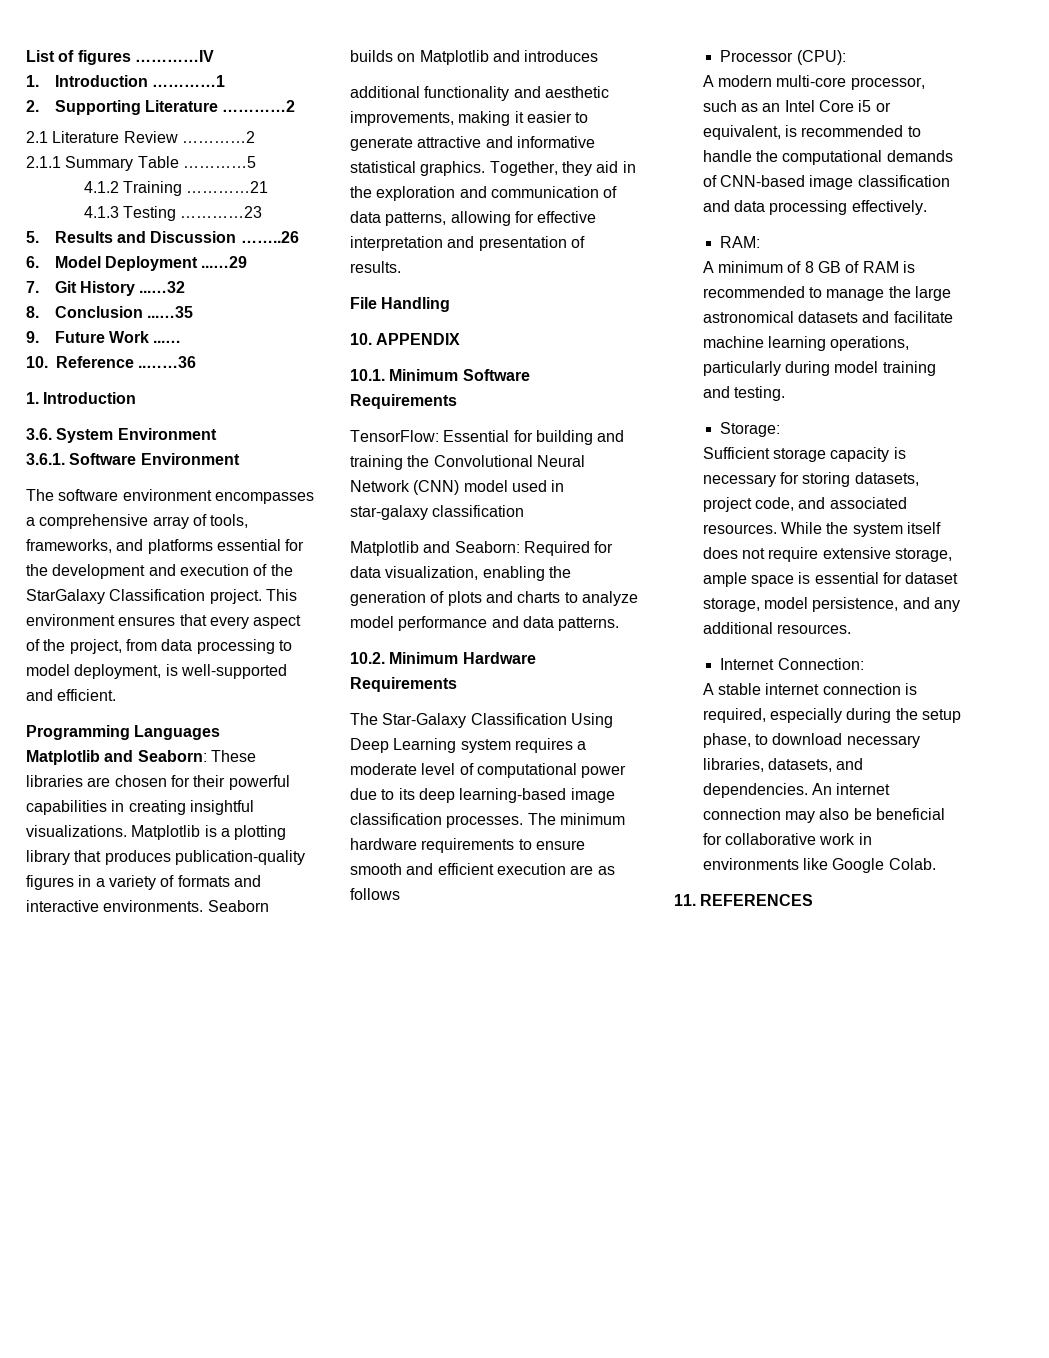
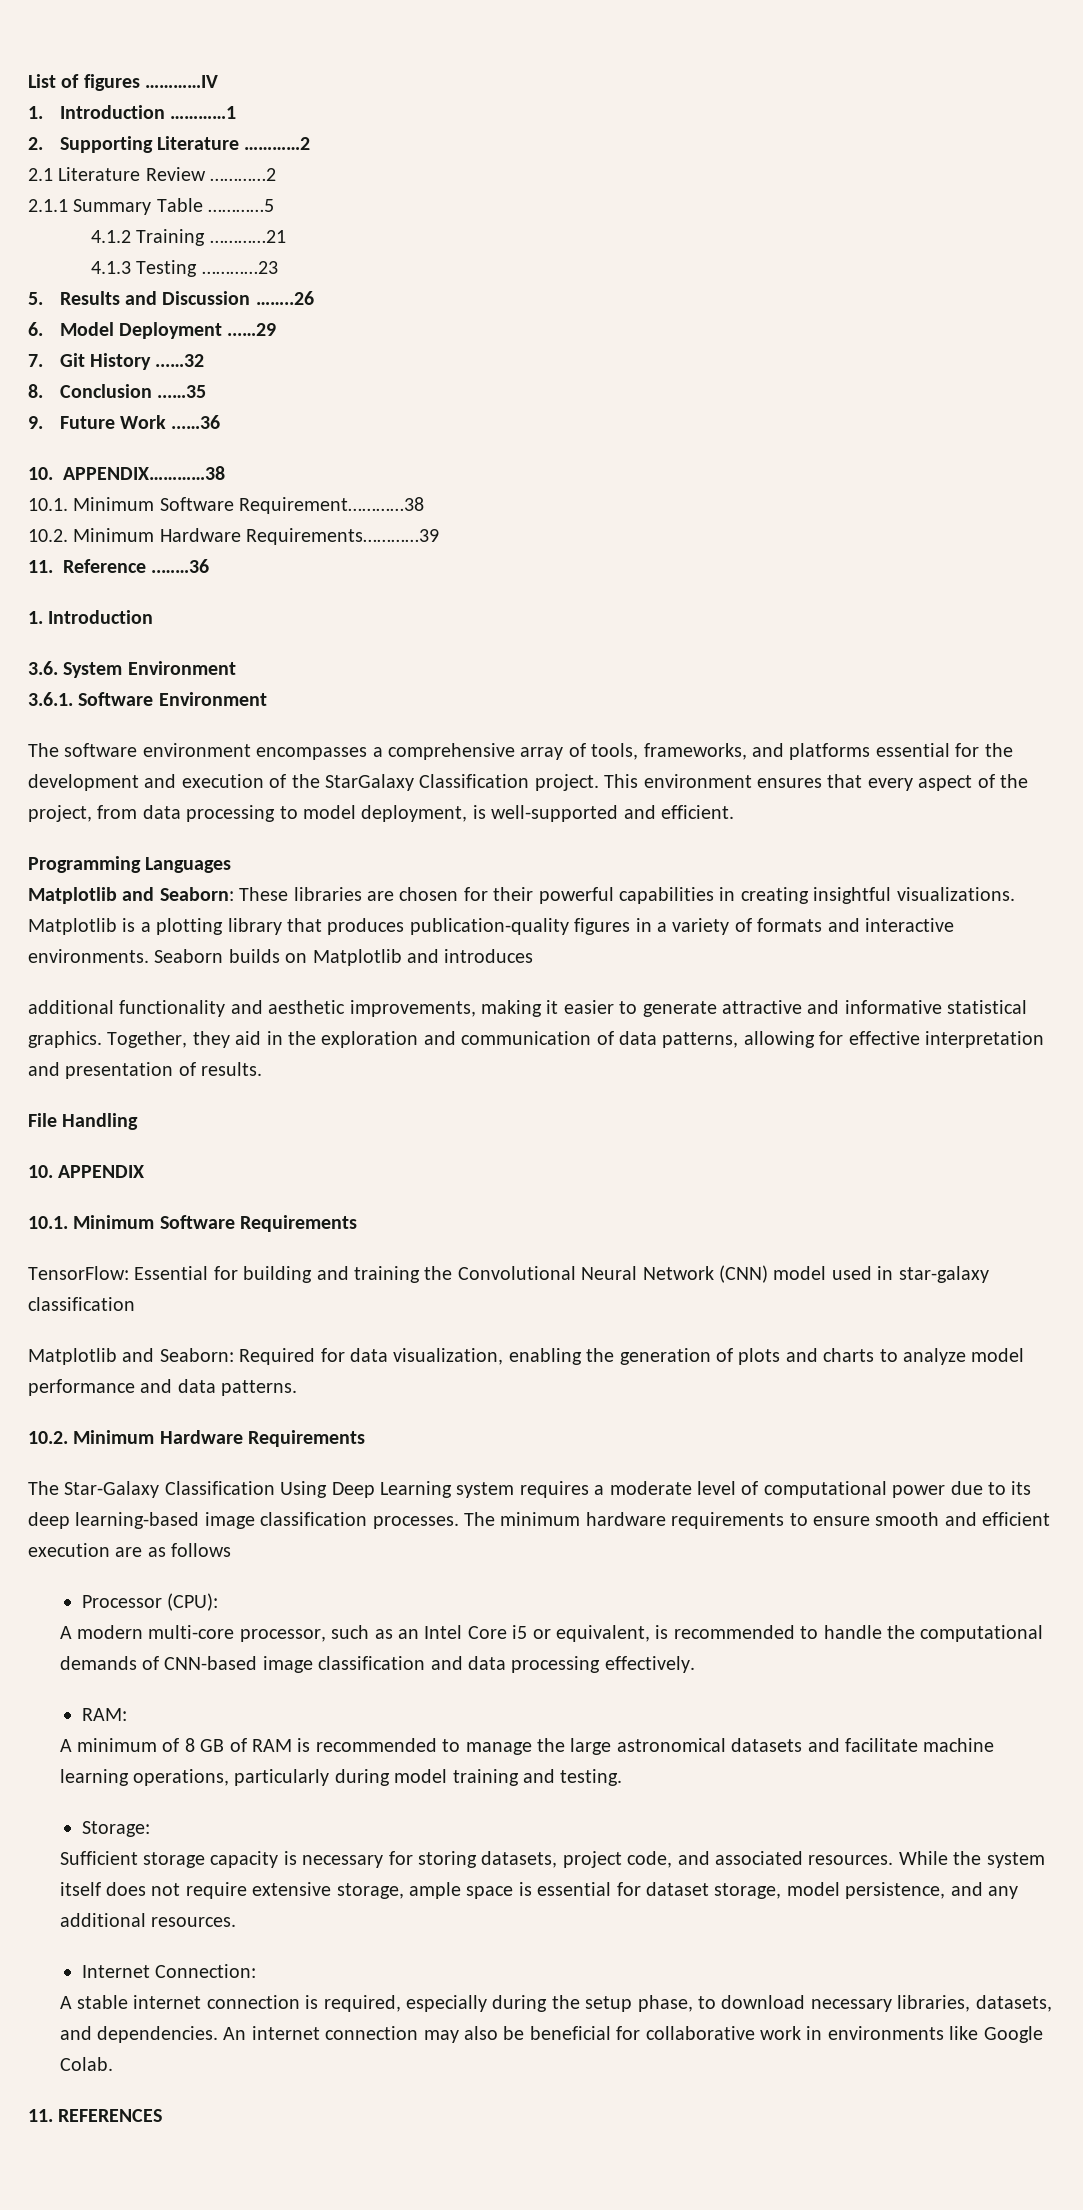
[153,340,182,343] [26,356,48,368] ...… // 10. -> [171,415,221,429] [28,466,225,480] [28,497,425,514] [28,528,440,545] [28,560,53,573] ...…36 // 10. APPENDIX…………38 // 10.1. Minimum Software Requirement…………38 // 10.2. Minimum Hardware Requirements…………39 // 11.

